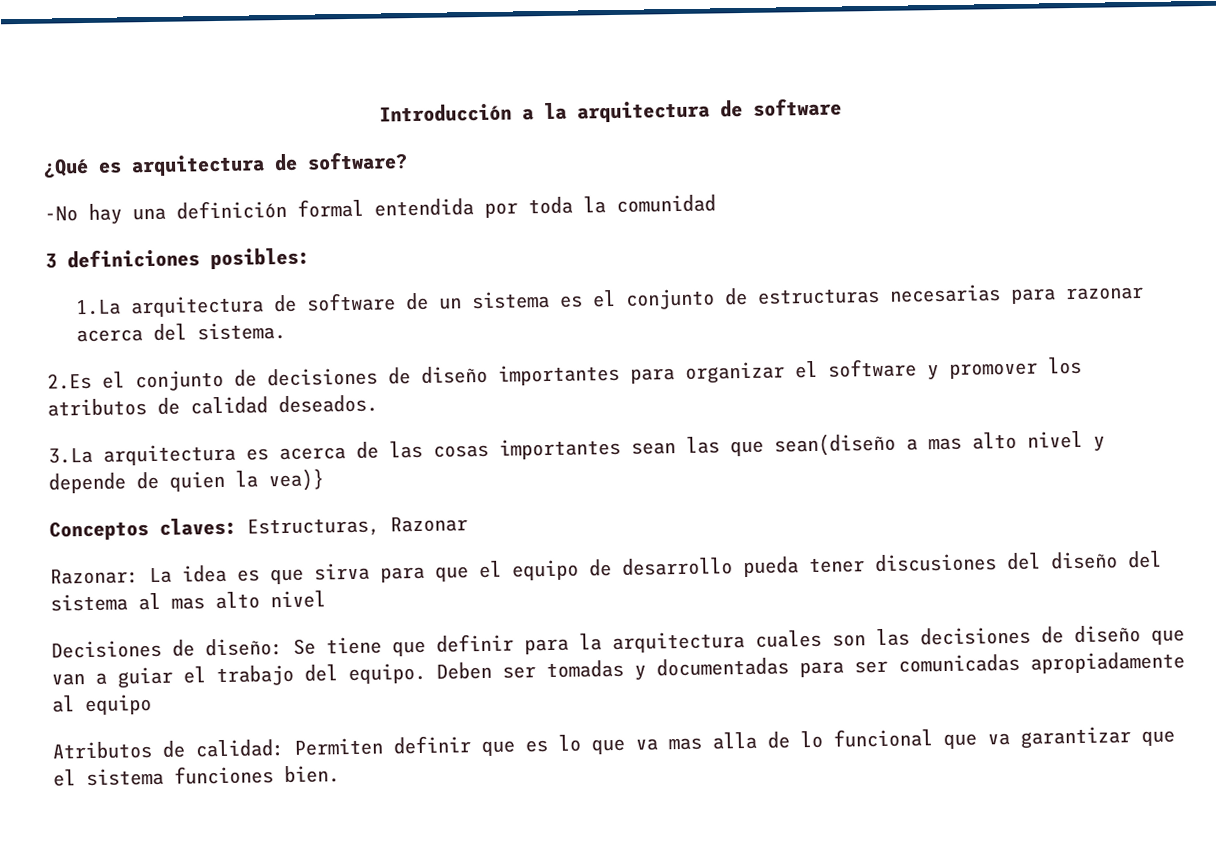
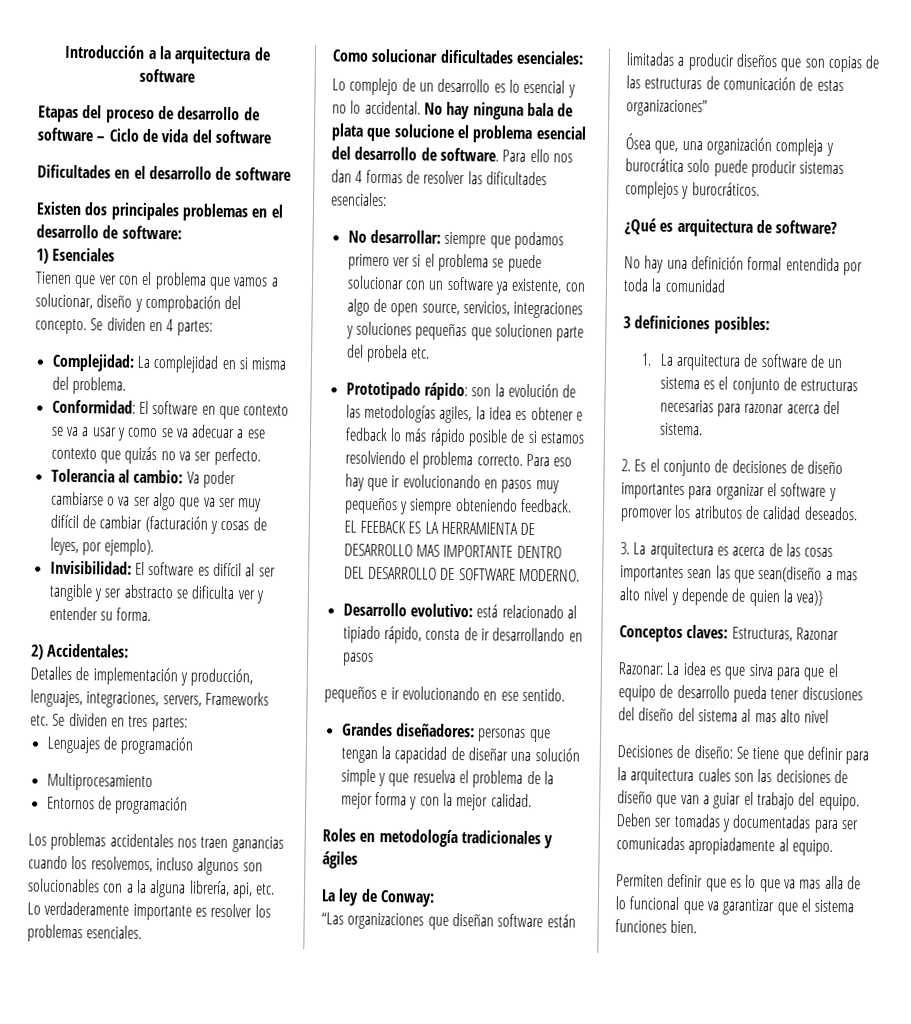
(842, 107) none -> [38,105,260,124] [37,127,271,144] [37,164,291,181] [36,201,284,222] [36,224,182,240] [36,247,116,264] [35,271,279,291] [35,293,242,313] [35,317,213,336] [51,353,288,373] [51,376,126,395] [51,399,290,420] [50,424,266,441] [50,446,261,466] [50,468,236,489] [50,491,263,512] [49,514,267,534] [49,537,155,557] [49,560,276,577] [48,583,264,604] [48,606,152,622] [31,643,130,660] [30,666,254,687] [30,689,269,709] [30,712,188,732] [46,736,195,755] [46,772,153,792] [46,796,189,815] [28,832,284,853] [28,855,263,876] [27,878,276,899] [27,901,271,921] [27,924,143,943] [332,48,584,65] [332,77,576,98] [332,100,574,120] [331,123,587,143] [331,146,573,163] [331,169,547,186] [331,192,387,207] [347,229,564,250] [347,253,542,273] [346,275,586,295] [346,298,584,319] [345,321,585,342] [346,344,431,363] [345,381,577,401] [345,404,583,424] [344,427,585,447] [344,450,573,470] [344,473,560,494] [343,496,572,515] [343,520,536,536] [343,543,562,559] [343,566,580,582] [342,602,577,619] [342,625,583,644] [341,652,374,666] [324,685,565,703] [341,722,551,743] [340,746,580,764] [340,768,554,788] [340,791,532,811] [322,828,554,849] [322,851,358,869] [321,888,435,907] [321,912,576,930] [626,52,881,73] [626,75,844,92] [626,99,708,117] [625,133,834,156] [625,158,845,178] [625,181,760,200] // Etapas del proceso de desarrollo de software – Ciclo de vida del software // Dificultades en el desarrollo de software // Existen dos principales problemas en el desarrollo de software: // 1) Esenciales // Tienen que ver con el problema que vamos a solucionar, diseño y comprobación del concepto. Se dividen en 4 partes: // Complejidad: La complejidad en si misma del problema. // Conformidad: El software en que contexto se va a usar y como se va adecuar a ese contexto que quizás no va ser perfecto. // Tolerancia al cambio: Va poder cambiarse o va ser algo que va ser muy difícil de cambiar (facturación y cosas de leyes, por ejemplo). // Invisibilidad: El software es difícil al ser tangible y ser abstracto se dificulta ver y entender su forma. // 2) Accidentales: // Detalles de implementación y producción, lenguajes, integraciones, servers, Frameworks etc. Se dividen en tres partes: // Lenguajes de programación // Multiprocesamiento // Entornos de programación // Los problemas accidentales nos traen ganancias cuando los resolvemos, incluso algunos son solucionables con a la alguna librería, api, etc. Lo verdaderamente importante es resolver los problemas esenciales. // Como solucionar dificultades esenciales: // Lo complejo de un desarrollo es lo esencial y no lo accidental. No hay ninguna bala de plata que solucione el problema esencial del desarrollo de software. Para ello nos dan 4 formas de resolver las dificultades esenciales: // No desarrollar: siempre que podamos primero ver si el problema se puede solucionar con un software ya existente, con algo de open source, servicios, integraciones y soluciones pequeñas que solucionen parte del probela etc. // Prototipado rápido: son la evolución de las metodologías agiles, la idea es obtener e fedback lo más rápido posible de si estamos resolviendo el problema correcto. Para eso hay que ir evolucionando en pasos muy pequeños y siempre obteniendo feedback. EL FEEBACK ES LA HERRAMIENTA DE DESARROLLO MAS IMPORTANTE DENTRO DEL DESARROLLO DE SOFTWARE MODERNO. // Desarrollo evolutivo: está relacionado al tipiado rápido, consta de ir desarrollando en pasos // pequeños e ir evolucionando en ese sentido. // Grandes diseñadores: personas que tengan la capacidad de diseñar una solución simple y que resuelva el problema de la mejor forma y con la mejor calidad. // Roles en metodología tradicionales y ágiles // La ley de Conway: // “Las organizaciones que diseñan software están limitadas a producir diseños que son copias de las estructuras de comunicación de estas organizaciones” // Ósea que, una organización compleja y burocrática solo puede producir sistemas complejos y burocráticos.
[44,206,78,222] -No -> [624,256,641,269] No
[75,299,121,316] 1.La -> [640,353,674,366] 1. La
[47,372,92,390] 2.Es -> [621,459,647,472] 2. Es
[48,447,93,464] 3.La -> [620,542,647,555] 3. La
[85,694,152,716] [52,739,284,760] equipo // Atributos de calidad: -> [791,839,833,856] equipo. //

